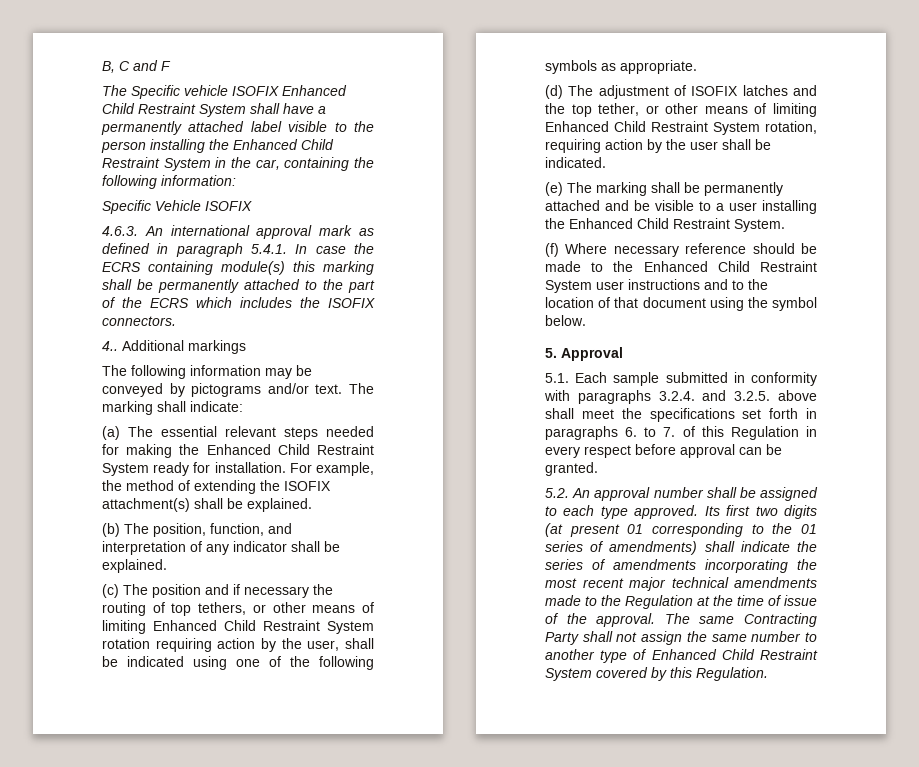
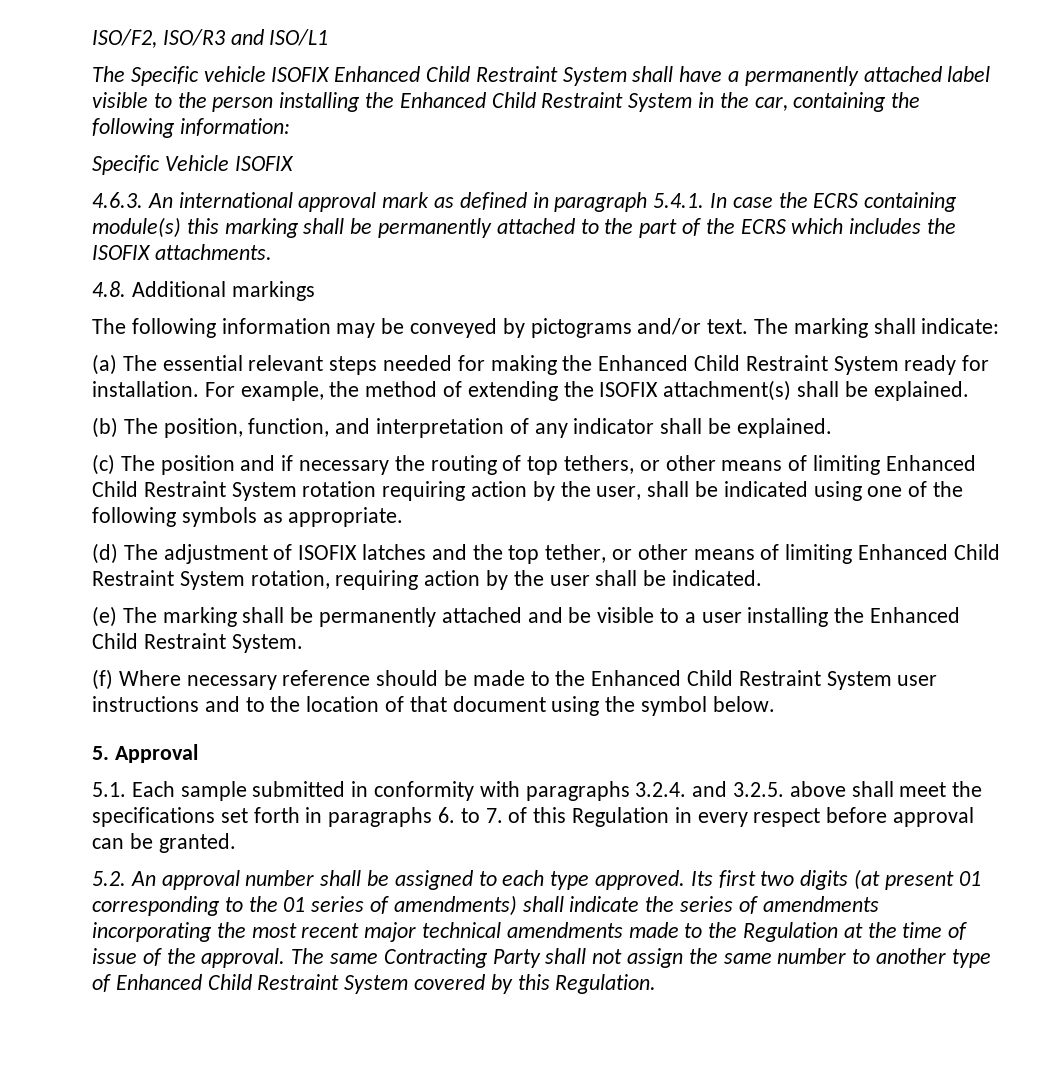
[102,60,171,73] B, C and F -> [92,29,329,48] ISO/F2, ISO/R3 and ISO/L1
[102,316,176,326] [102,341,118,351] connectors. // 4.. -> [154,244,272,260] [92,281,126,297] attachments. // 4.8.

